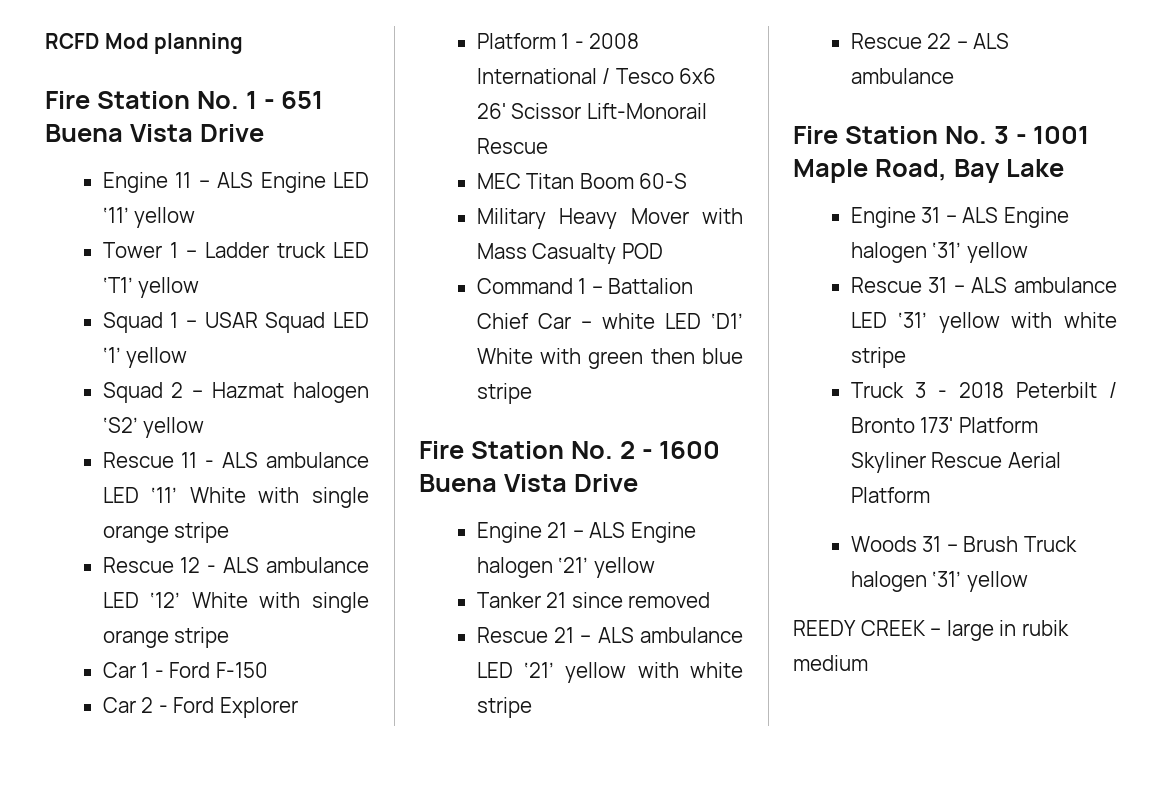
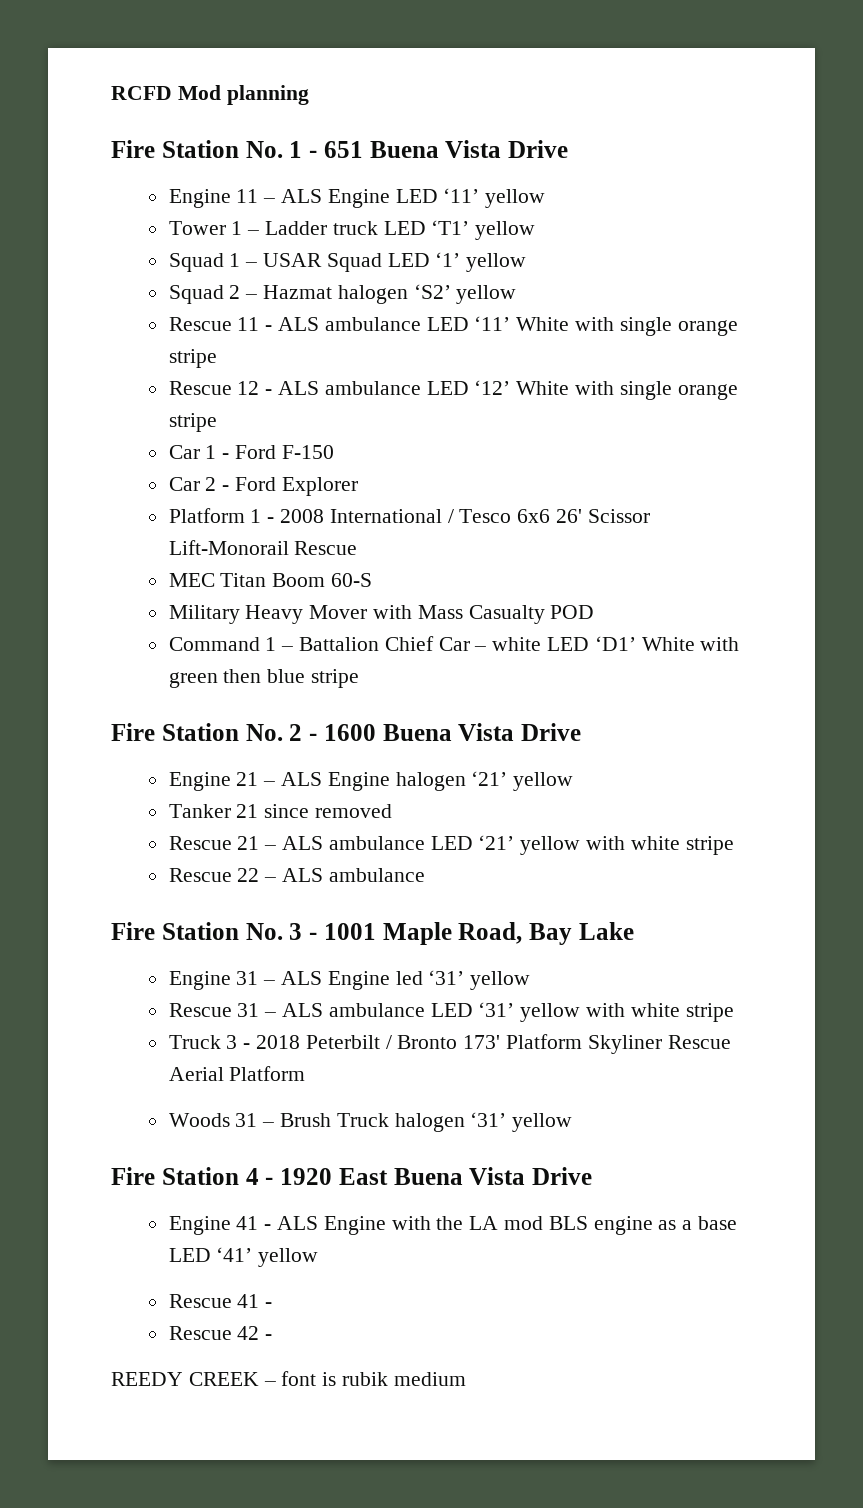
[850,242,927,263] halogen -> [395,971,423,985] led
(1028, 581) none -> [111,1167,592,1185] [168,1216,737,1235] [168,1247,319,1267] [168,1294,273,1308] [168,1326,273,1340] // Fire Station 4 - 1920 East Buena Vista Drive // Engine 41 - ALS Engine with the LA mod BLS engine as a base LED ‘41’ yellow // Rescue 41 - // Rescue 42 -
[946,620,1017,641] large in -> [281,1371,337,1386] font is

